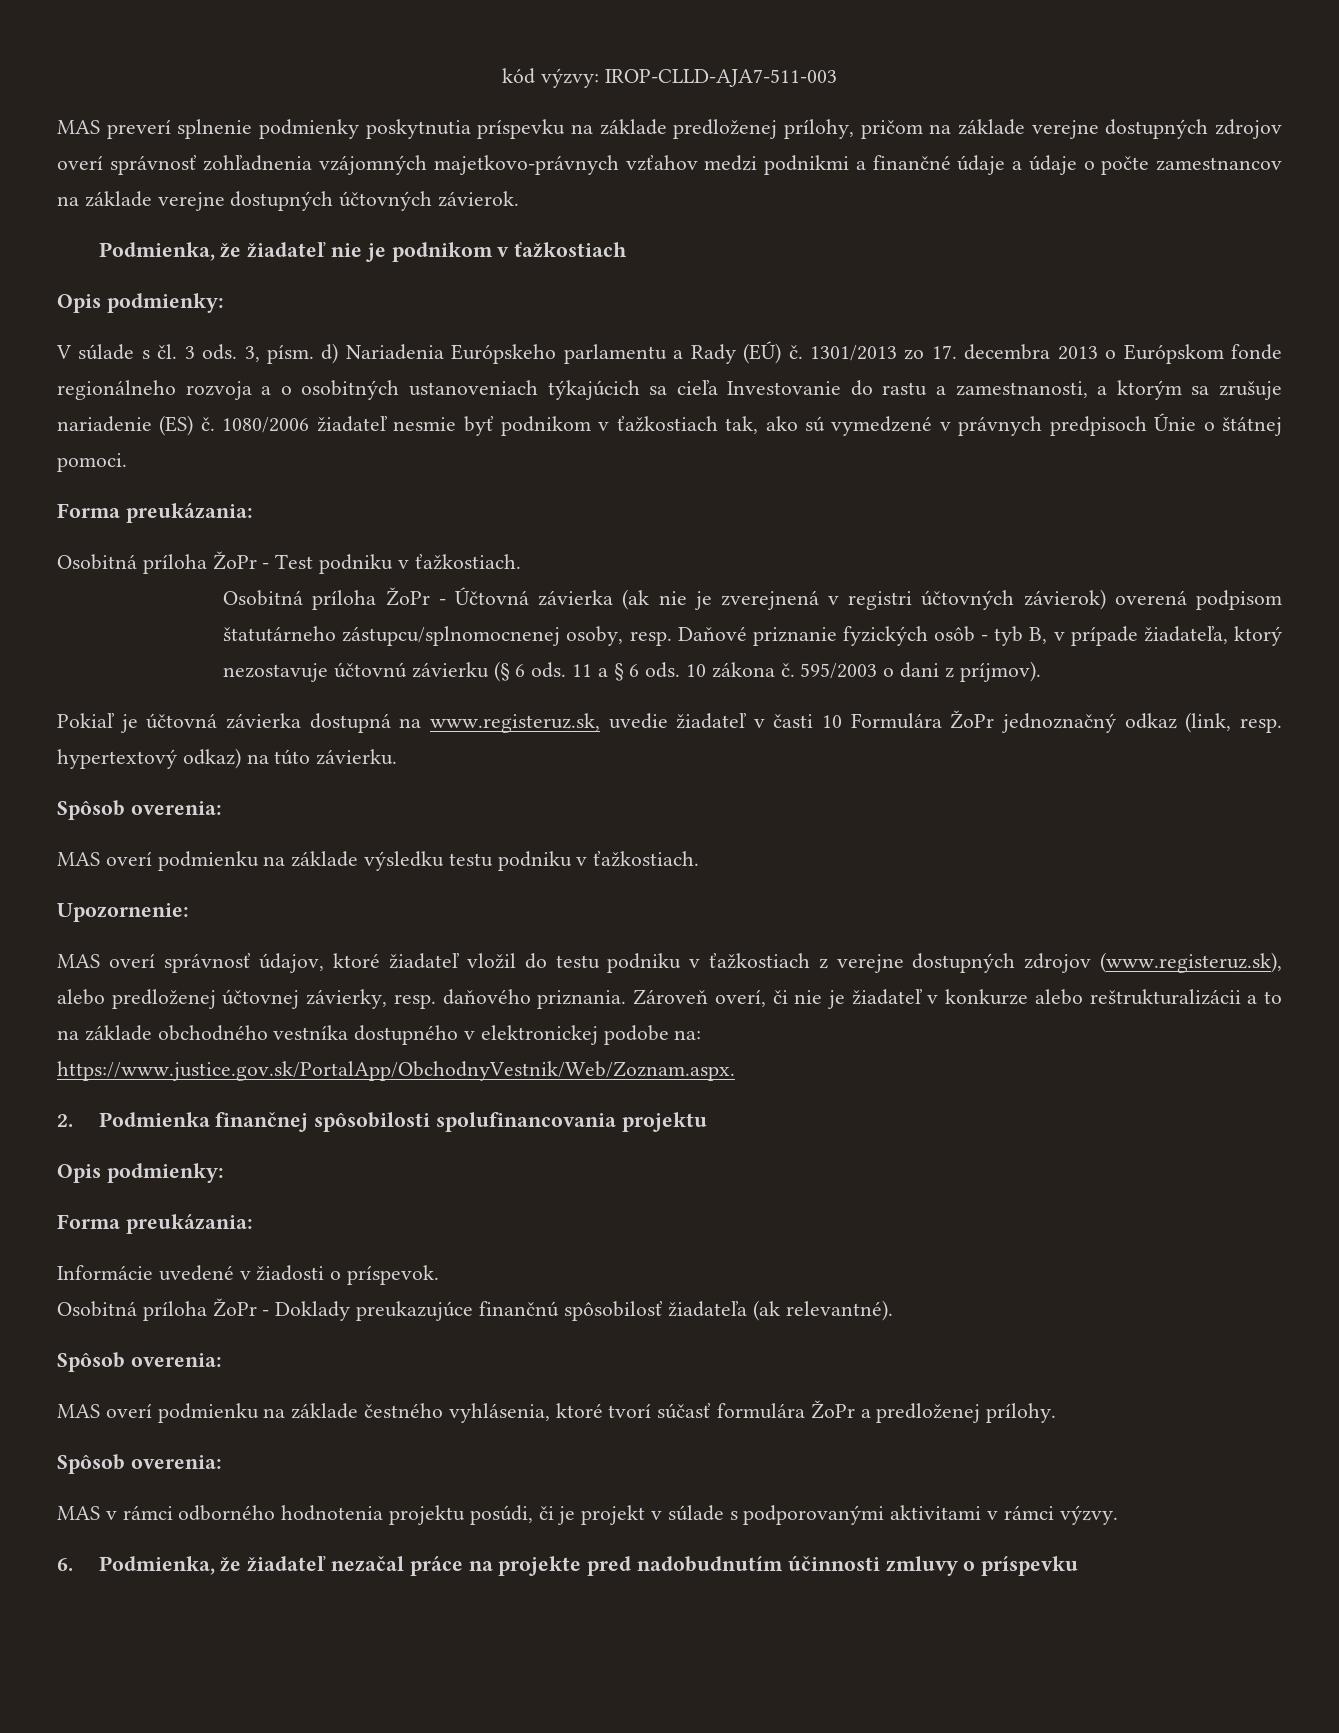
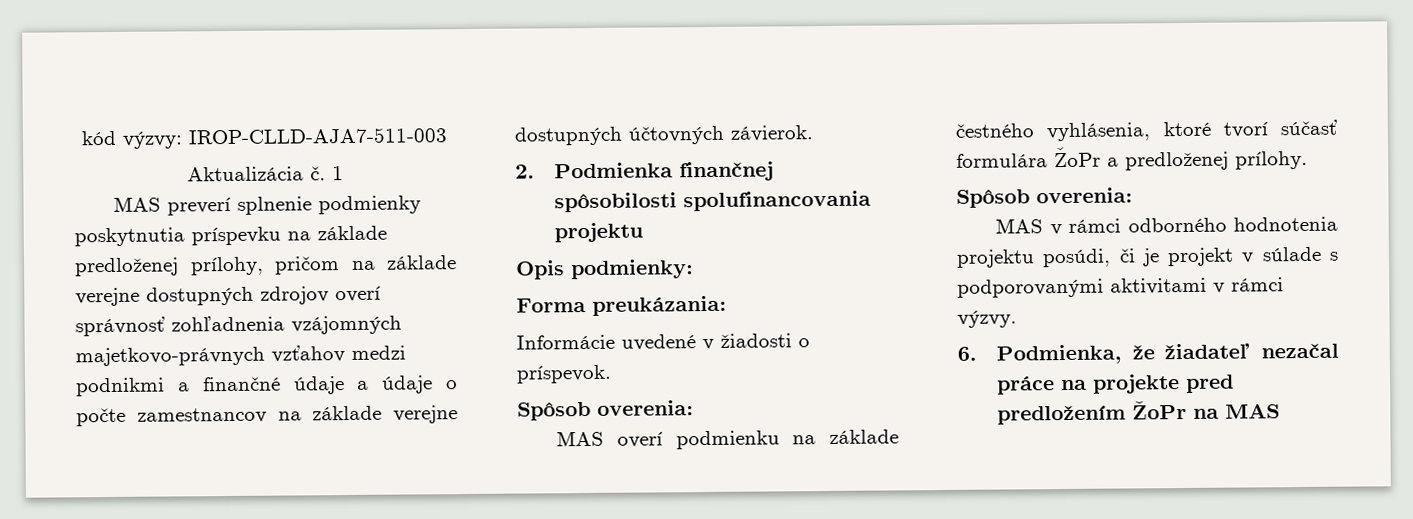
(837, 78) none -> [186,166,344,182] // Aktualizácia č. 1
[98,242,628,262] [57,293,224,313] [56,341,1282,364] [57,380,1282,400] [57,413,1283,436] [57,453,127,472] [57,503,253,523] [57,551,521,574] [223,587,1283,610] [223,626,1282,646] [223,661,1041,682] [57,710,1283,733] [57,748,398,769] [57,800,222,820] [57,851,700,871] [57,903,189,922] [57,952,1282,973] [57,989,1282,1009] [57,1025,702,1045] [57,1061,735,1081] // Podmienka, že žiadateľ nie je podnikom v ťažkostiach // Opis podmienky: // V súlade s čl. 3 ods. 3, písm. d) Nariadenia Európskeho parlamentu a Rady (EÚ) č. 1301/2013 zo 17. decembra 2013 o Európskom fonde regionálneho rozvoja a o osobitných ustanoveniach týkajúcich sa cieľa Investovanie do rastu a zamestnanosti, a ktorým sa zrušuje nariadenie (ES) č. 1080/2006 žiadateľ nesmie byť podnikom v ťažkostiach tak, ako sú vymedzené v právnych predpisoch Únie o štátnej pomoci. // Forma preukázania: // Osobitná príloha ŽoPr - Test podniku v ťažkostiach. // Osobitná príloha ŽoPr - Účtovná závierka (ak nie je zverejnená v registri účtovných závierok) overená podpisom štatutárneho zástupcu/splnomocnenej osoby, resp. Daňové priznanie fyzických osôb - tyb B, v prípade žiadateľa, ktorý nezostavuje účtovnú závierku (§ 6 ods. 11 a § 6 ods. 10 zákona č. 595/2003 o dani z príjmov). // Pokiaľ je účtovná závierka dostupná na www.registeruz.sk, uvedie žiadateľ v časti 10 Formulára ŽoPr jednoznačný odkaz (link, resp. hypertextový odkaz) na túto závierku. // Spôsob overenia: // MAS overí podmienku na základe výsledku testu podniku v ťažkostiach. // Upozornenie: // MAS overí správnosť údajov, ktoré žiadateľ vložil do testu podniku v ťažkostiach z verejne dostupných zdrojov (www.registeruz.sk), alebo predloženej účtovnej závierky, resp. daňového priznania. Zároveň overí, či nie je žiadateľ v konkurze alebo reštrukturalizácii a to na základe obchodného vestníka dostupného v elektronickej podobe na: https://www.justice.gov.sk/PortalApp/ObchodnyVestnik/Web/Zoznam.aspx. -> (814, 133) none
[57,1298,894,1321] // Osobitná príloha ŽoPr - Doklady preukazujúce finančnú spôsobilosť žiadateľa (ak relevantné). -> (612, 374) none
[636,1555,1079,1576] nadobudnutím účinnosti zmluvy o príspevku -> [996,400,1280,425] predložením ŽoPr na MAS

